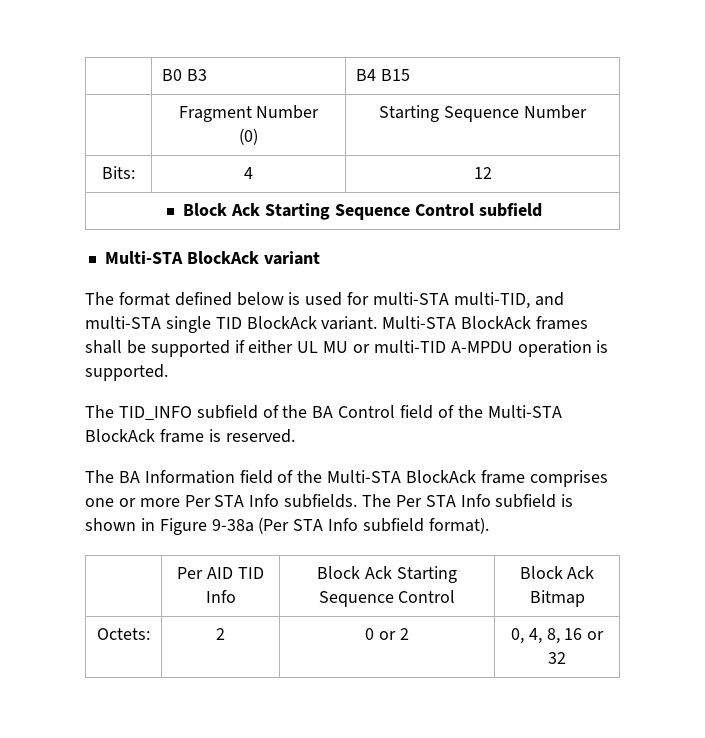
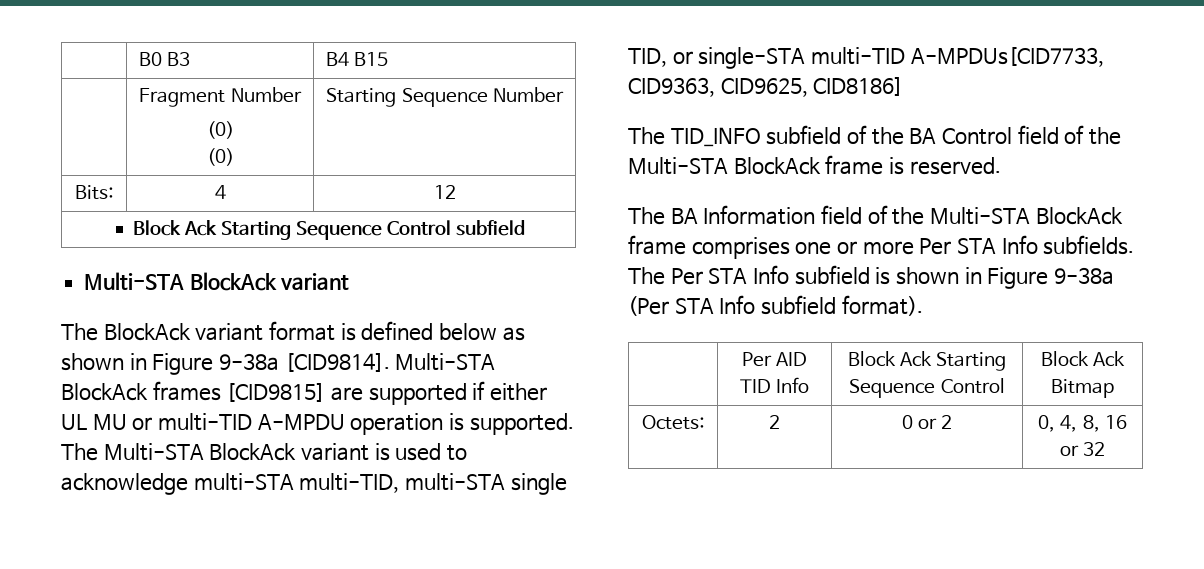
(258, 136) none -> [206,148,234,166] // (0)
[118,292,564,309] [85,316,378,333] format defined below is used for multi-STA multi-TID, and multi-STA single TID BlockAck variant. -> [103,321,525,341] [61,353,390,375] BlockAck variant format is defined below as shown in Figure 9-38a [CID9814].
[85,340,146,354] shall be -> [226,383,363,402] [CID9815] are
(168, 372) none -> [61,443,467,461] [61,473,567,495] [628,47,1104,69] [628,77,904,97] The Multi-STA BlockAck variant is used to acknowledge multi-STA multi-TID, multi-STA single TID, or single-STA multi-TID A-MPDUs[CID7733, CID9363, CID9625, CID8186]

